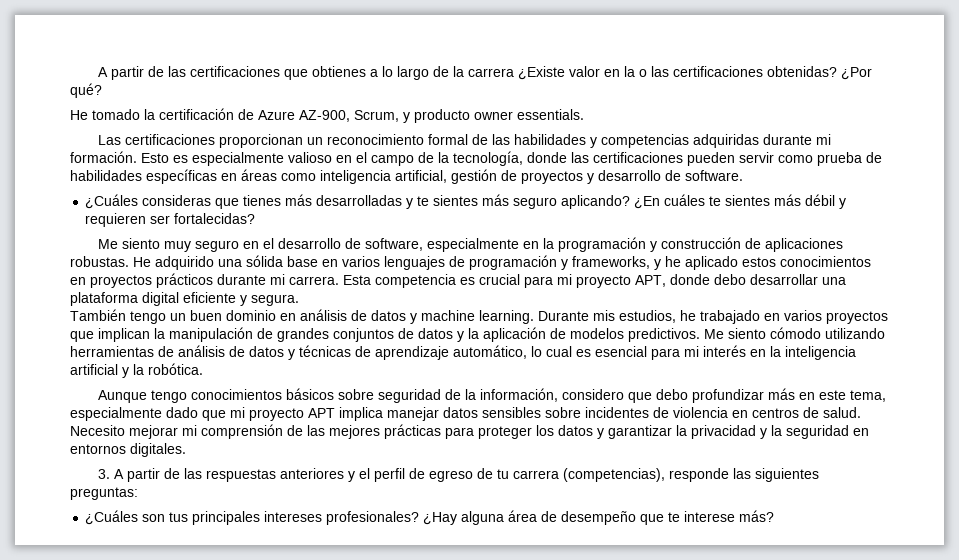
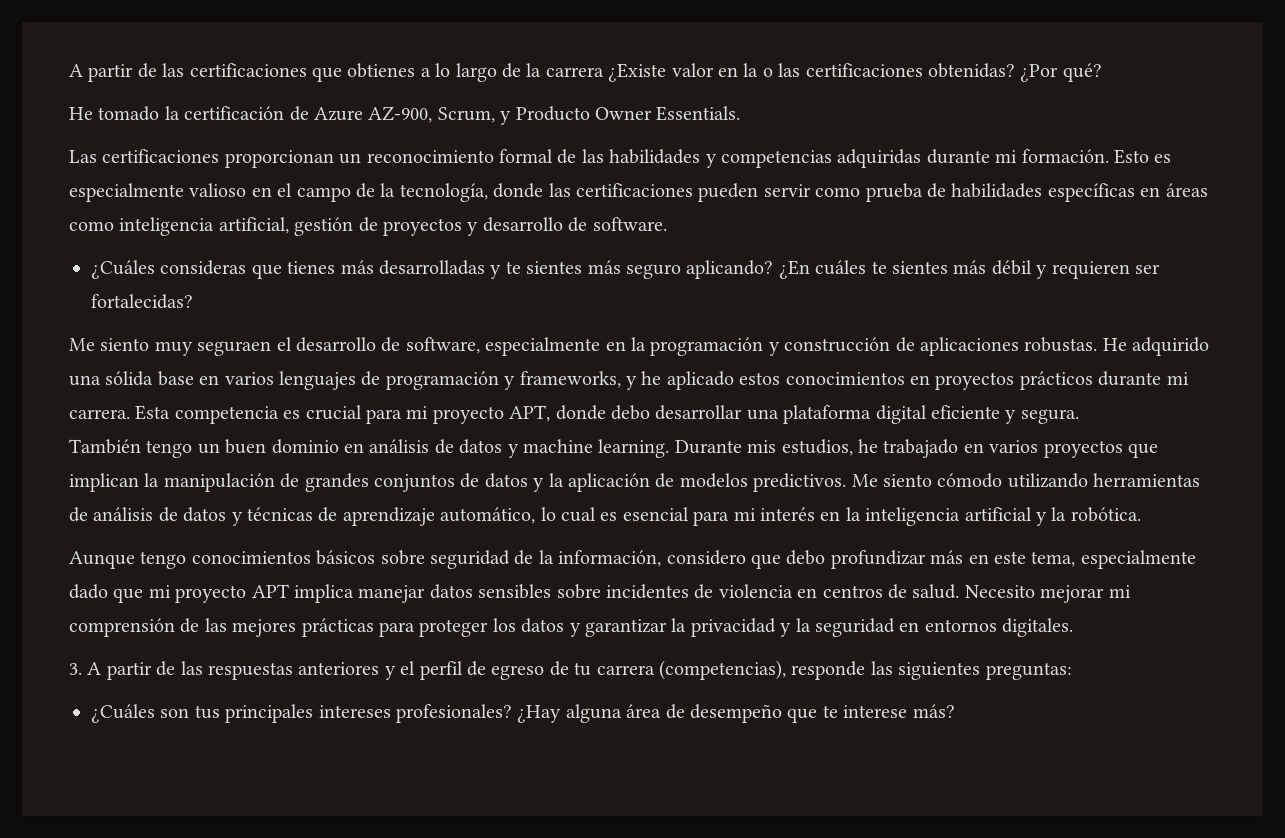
[414,109,584,123] producto owner essentials. -> [515,106,741,121] Producto Owner Essentials.
[195,240,260,252] seguro en -> [197,341,272,356] seguraen

